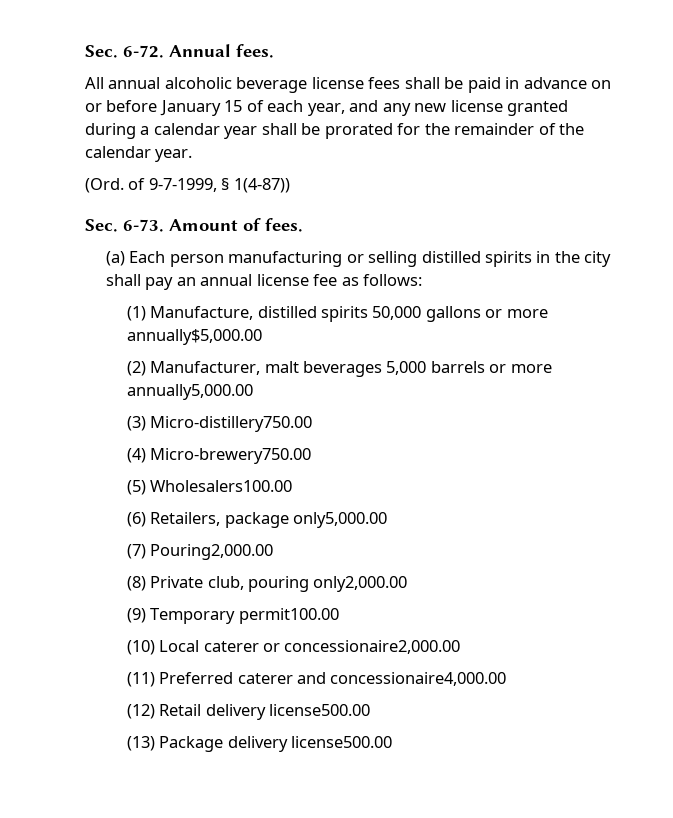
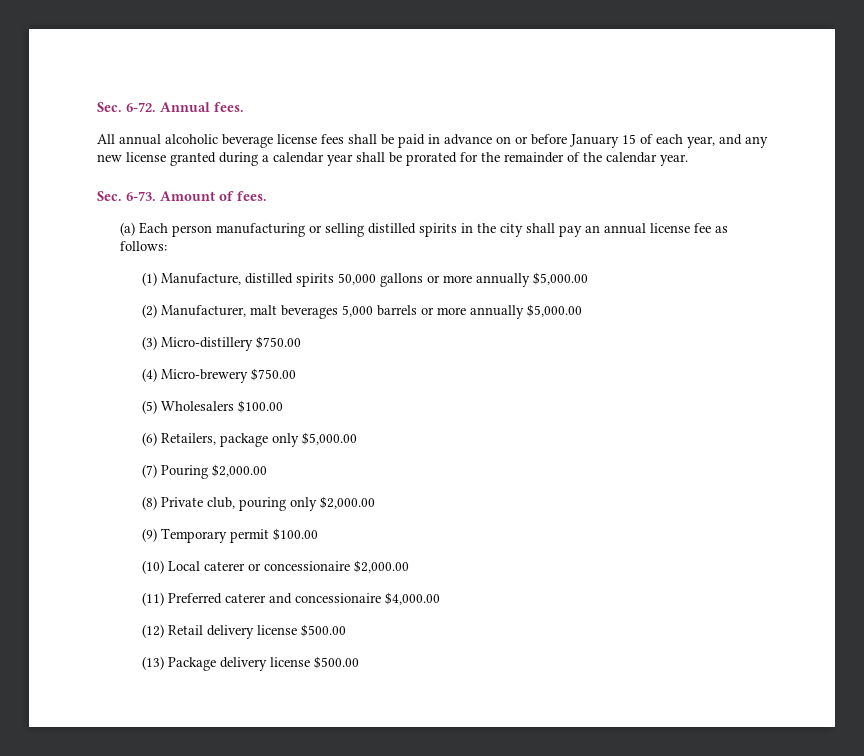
[85,178,290,193] // (Ord. of 9-7-1999, § 1(4-87)) -> (688, 160) none
[126,329,262,345] annually$5,000.00 -> [476,272,589,287] annually $5,000.00
[126,384,253,400] annually5,000.00 -> [470,304,583,319] annually $5,000.00
[150,416,313,432] Micro-distillery750.00 -> [161,336,302,351] Micro-distillery $750.00
[150,448,312,464] Micro-brewery750.00 -> [161,368,297,383] Micro-brewery $750.00
[150,480,293,492] Wholesalers100.00 -> [161,400,284,413] Wholesalers $100.00
[293,512,388,528] only5,000.00 -> [272,432,358,447] only $5,000.00
[150,544,274,560] Pouring2,000.00 -> [161,464,268,479] Pouring $2,000.00
[313,576,408,592] only2,000.00 -> [290,496,376,511] only $2,000.00
[238,608,339,624] permit100.00 -> [230,528,319,543] permit $100.00
[284,640,461,654] concessionaire2,000.00 -> [264,560,410,573] concessionaire $2,000.00
[330,672,507,686] concessionaire4,000.00 -> [295,592,441,605] concessionaire $4,000.00
[269,704,371,716] license500.00 -> [257,624,347,637] license $500.00
[291,736,393,748] license500.00 -> [270,656,360,669] license $500.00

